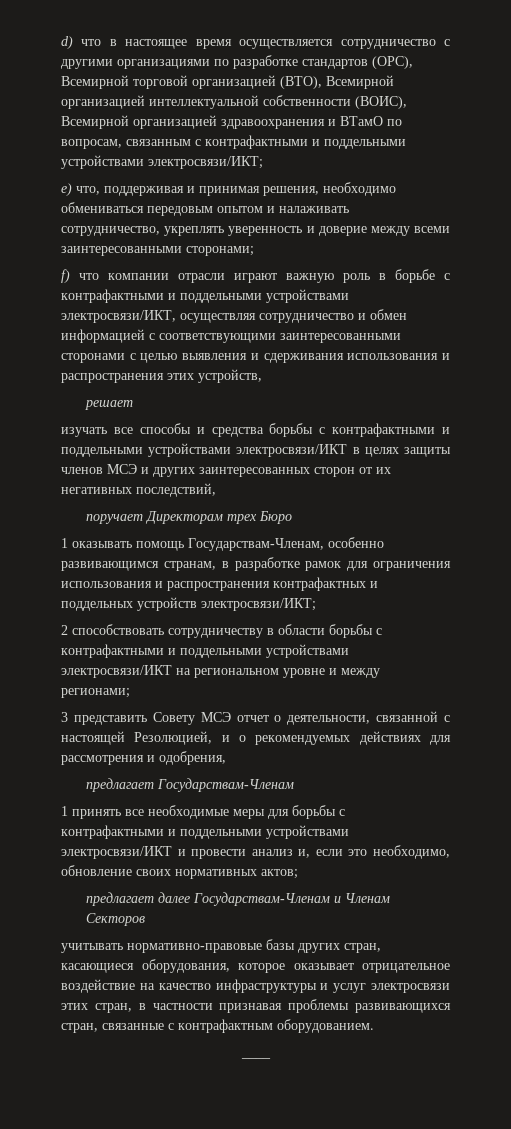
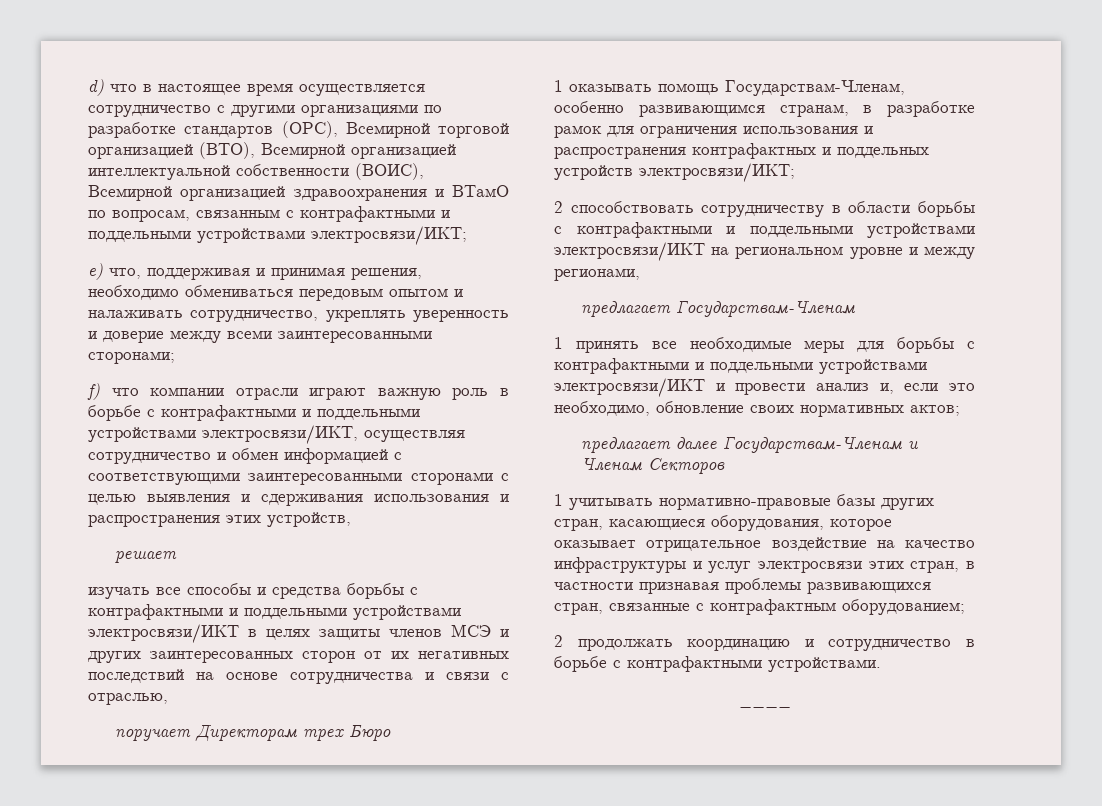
[136,483,216,497] последствий, -> [88,669,509,684] [88,693,168,705] последствий на основе сотрудничества и связи с отраслью,
[61,688,130,698] [61,711,450,725] [61,731,451,745] [61,751,226,765] регионами; // 3 представить Совету МСЭ отчет о деятельности, связанной с настоящей Резолюцией, и о рекомендуемых действиях для рассмотрения и одобрения, -> [554,268,640,281] регионами,
(145, 919) none -> [554,494,563,506] 1
[277,1019,374,1033] оборудованием. -> [842,599,965,615] [554,635,975,651] [554,656,881,672] оборудованием; // 2 продолжать координацию и сотрудничество в борьбе с контрафактными устройствами.

